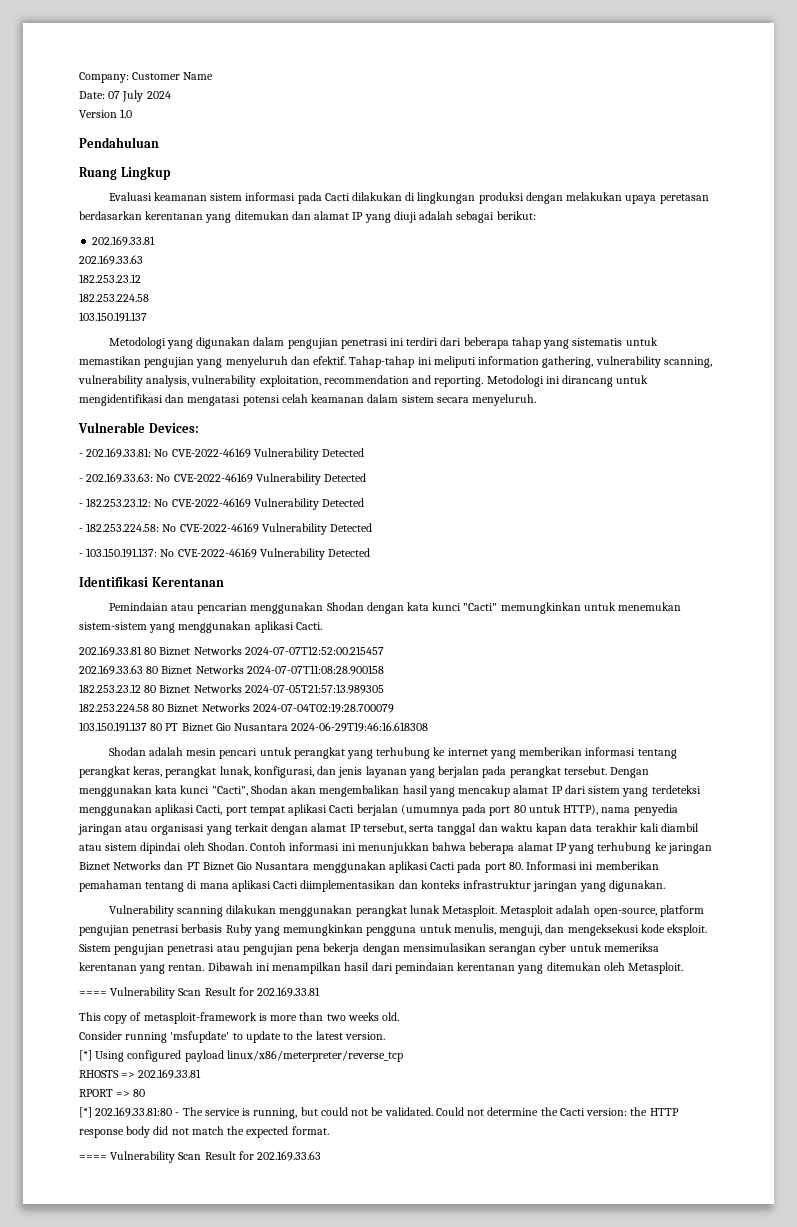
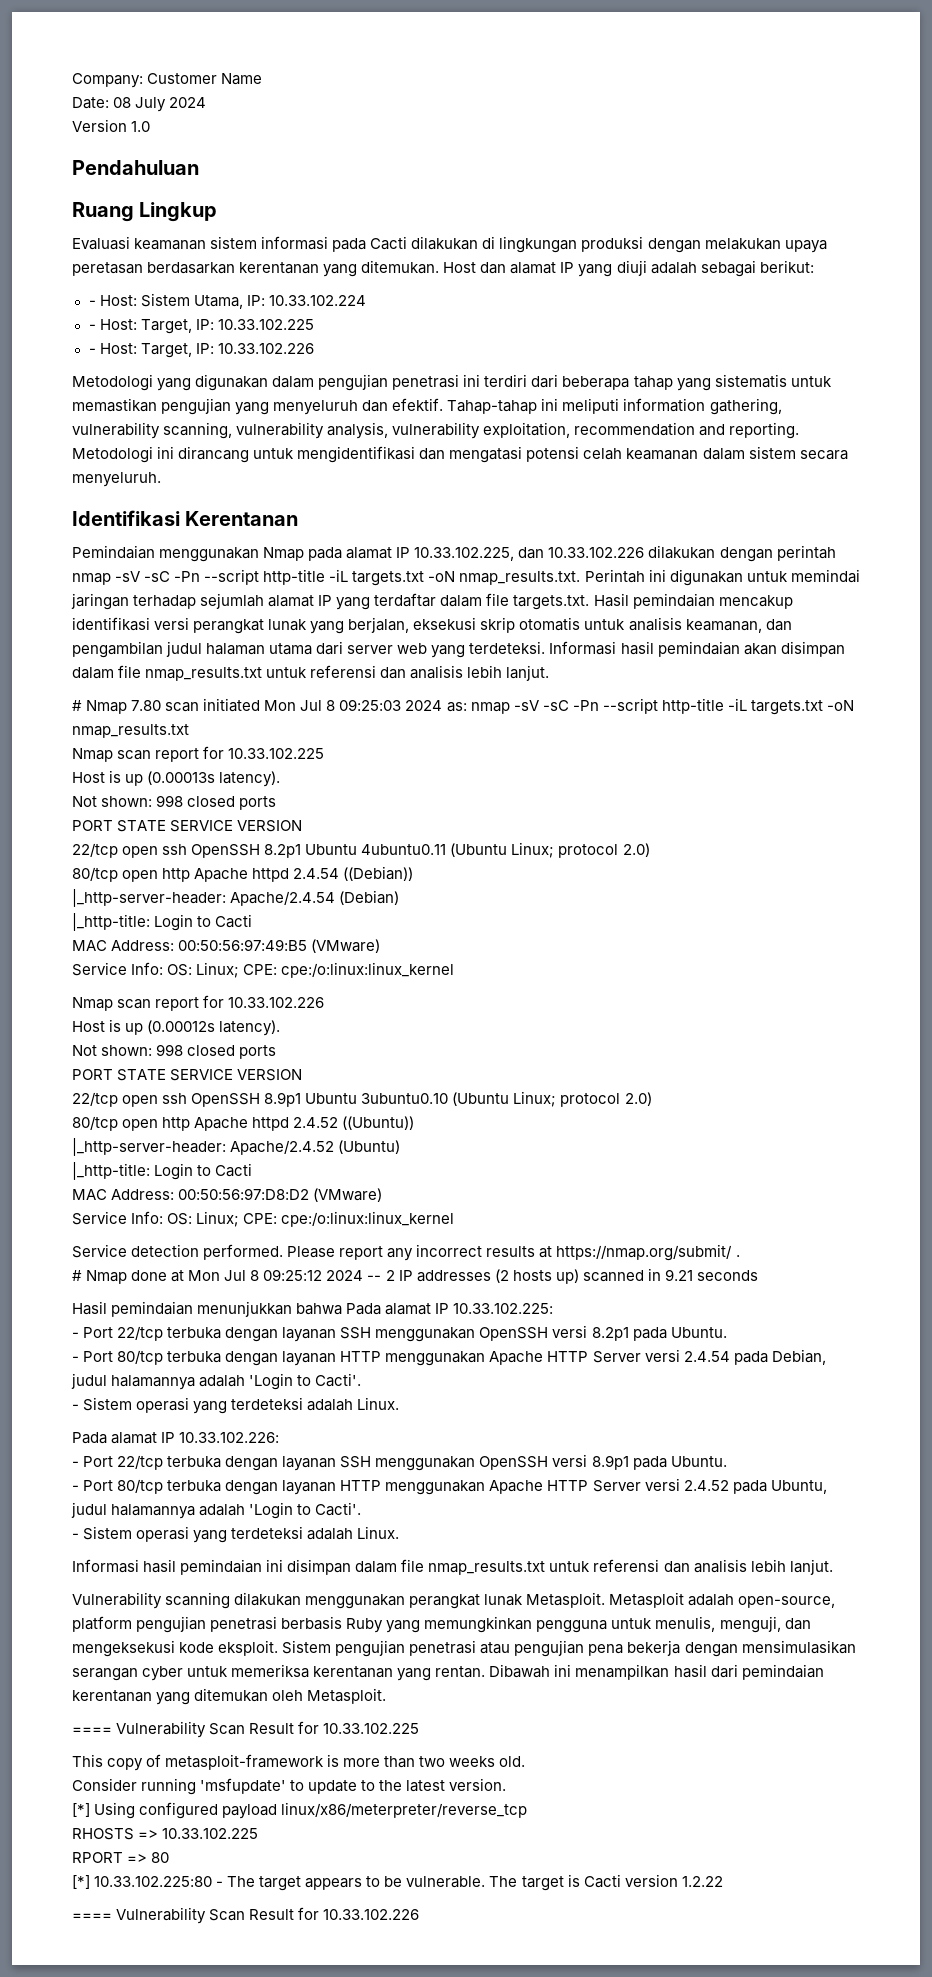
[108,91,121,99] 07 -> [113,97,132,108] 08
[234,211,289,220] ditemukan -> [361,260,477,274] ditemukan. Host
[92,236,156,246] [79,255,143,265] [79,274,141,283] [79,293,149,302] [79,312,147,322] 202.169.33.81 // 202.169.33.63 // 182.253.23.12 // 182.253.224.58 // 103.150.191.137 -> [88,293,366,309] [88,319,314,334] [88,343,314,358] - Host: Sistem Utama, IP: 10.33.102.224 // - Host: Target, IP: 10.33.102.225 // - Host: Target, IP: 10.33.102.226
[78,422,199,433] [79,448,365,460] [79,473,367,485] [79,498,365,510] [79,523,373,535] [79,548,371,560] [79,576,224,587] [108,602,682,614] [79,621,322,633] [79,646,384,656] [79,665,384,675] [79,684,384,694] [79,703,394,713] [79,722,429,732] [108,747,677,759] [79,766,650,778] [79,785,701,797] [79,804,678,816] [78,823,700,835] [79,842,712,854] [79,861,659,873] [79,880,665,892] Vulnerable Devices: // - 202.169.33.81: No CVE-2022-46169 Vulnerability Detected // - 202.169.33.63: No CVE-2022-46169 Vulnerability Detected // - 182.253.23.12: No CVE-2022-46169 Vulnerability Detected // - 182.253.224.58: No CVE-2022-46169 Vulnerability Detected // - 103.150.191.137: No CVE-2022-46169 Vulnerability Detected // Identifikasi Kerentanan // Pemindaian atau pencarian menggunakan Shodan dengan kata kunci "Cacti" memungkinkan untuk menemukan sistem-sistem yang menggunakan aplikasi Cacti. // 202.169.33.81 80 Biznet Networks 2024-07-07T12:52:00.215457 // 202.169.33.63 80 Biznet Networks 2024-07-07T11:08:28.900158 // 182.253.23.12 80 Biznet Networks 2024-07-05T21:57:13.989305 // 182.253.224.58 80 Biznet Networks 2024-07-04T02:19:28.700079 // 103.150.191.137 80 PT Biznet Gio Nusantara 2024-06-29T19:46:16.618308 // Shodan adalah mesin pencari untuk perangkat yang terhubung ke internet yang memberikan informasi tentang perangkat keras, perangkat lunak, konfigurasi, dan jenis layanan yang berjalan pada perangkat tersebut. Dengan menggunakan kata kunci "Cacti", Shodan akan mengembalikan hasil yang mencakup alamat IP dari sistem yang terdeteksi menggunakan aplikasi Cacti, port tempat aplikasi Cacti berjalan (umumnya pada port 80 untuk HTTP), nama penyedia jaringan atau organisasi yang terkait dengan alamat IP tersebut, serta tanggal dan waktu kapan data terakhir kali diambil atau sistem dipindai oleh Shodan. Contoh informasi ini menunjukkan bahwa beberapa alamat IP yang terhubung ke jaringan Biznet Networks dan PT Biznet Gio Nusantara menggunakan aplikasi Cacti pada port 80. Informasi ini memberikan pemahaman tentang di mana aplikasi Cacti diimplementasikan dan konteks infrastruktur jaringan yang digunakan. -> [72,510,299,526] [72,545,836,562] [72,569,860,586] [71,593,793,610] [72,617,792,634] [72,641,845,658] [72,665,550,681] [72,698,854,715] [72,724,189,738] [72,746,325,762] [72,770,281,787] [72,795,277,810] [72,820,303,832] [72,842,650,858] [72,866,414,882] [72,889,400,907] [72,913,253,931] [72,939,381,953] [72,962,455,978] [72,995,325,1011] [72,1019,281,1036] [72,1044,277,1059] [72,1069,303,1081] [72,1091,652,1107] [72,1116,415,1131] [72,1138,401,1156] [72,1162,253,1180] [72,1188,383,1202] [72,1211,455,1227] [72,1244,740,1261] [72,1268,758,1284] [72,1301,554,1317] [72,1325,727,1342] [72,1349,826,1366] [71,1373,362,1390] [72,1397,400,1414] [72,1432,280,1444] [72,1454,727,1471] [72,1478,827,1495] [71,1502,362,1519] [72,1526,400,1543] [72,1559,833,1575] Identifikasi Kerentanan // Pemindaian menggunakan Nmap pada alamat IP 10.33.102.225, dan 10.33.102.226 dilakukan dengan perintah nmap -sV -sC -Pn --script http-title -iL targets.txt -oN nmap_results.txt. Perintah ini digunakan untuk memindai jaringan terhadap sejumlah alamat IP yang terdaftar dalam file targets.txt. Hasil pemindaian mencakup identifikasi versi perangkat lunak yang berjalan, eksekusi skrip otomatis untuk analisis keamanan, dan pengambilan judul halaman utama dari server web yang terdeteksi. Informasi hasil pemindaian akan disimpan dalam file nmap_results.txt untuk referensi dan analisis lebih lanjut. // # Nmap 7.80 scan initiated Mon Jul 8 09:25:03 2024 as: nmap -sV -sC -Pn --script http-title -iL targets.txt -oN nmap_results.txt // Nmap scan report for 10.33.102.225 // Host is up (0.00013s latency). // Not shown: 998 closed ports // PORT STATE SERVICE VERSION // 22/tcp open ssh OpenSSH 8.2p1 Ubuntu 4ubuntu0.11 (Ubuntu Linux; protocol 2.0) // 80/tcp open http Apache httpd 2.4.54 ((Debian)) // |_http-server-header: Apache/2.4.54 (Debian) // |_http-title: Login to Cacti // MAC Address: 00:50:56:97:49:B5 (VMware) // Service Info: OS: Linux; CPE: cpe:/o:linux:linux_kernel // Nmap scan report for 10.33.102.226 // Host is up (0.00012s latency). // Not shown: 998 closed ports // PORT STATE SERVICE VERSION // 22/tcp open ssh OpenSSH 8.9p1 Ubuntu 3ubuntu0.10 (Ubuntu Linux; protocol 2.0) // 80/tcp open http Apache httpd 2.4.52 ((Ubuntu)) // |_http-server-header: Apache/2.4.52 (Ubuntu) // |_http-title: Login to Cacti // MAC Address: 00:50:56:97:D8:D2 (VMware) // Service Info: OS: Linux; CPE: cpe:/o:linux:linux_kernel // Service detection performed. Please report any incorrect results at https://nmap.org/submit/ . // # Nmap done at Mon Jul 8 09:25:12 2024 -- 2 IP addresses (2 hosts up) scanned in 9.21 seconds // Hasil pemindaian menunjukkan bahwa Pada alamat IP 10.33.102.225: // - Port 22/tcp terbuka dengan layanan SSH menggunakan OpenSSH versi 8.2p1 pada Ubuntu. // - Port 80/tcp terbuka dengan layanan HTTP menggunakan Apache HTTP Server versi 2.4.54 pada Debian, judul halamannya adalah 'Login to Cacti'. // - Sistem operasi yang terdeteksi adalah Linux. // Pada alamat IP 10.33.102.226: // - Port 22/tcp terbuka dengan layanan SSH menggunakan OpenSSH versi 8.9p1 pada Ubuntu. // - Port 80/tcp terbuka dengan layanan HTTP menggunakan Apache HTTP Server versi 2.4.52 pada Ubuntu, judul halamannya adalah 'Login to Cacti'. // - Sistem operasi yang terdeteksi adalah Linux. // Informasi hasil pemindaian ini disimpan dalam file nmap_results.txt untuk referensi dan analisis lebih lanjut.
[257,987,321,997] 202.169.33.81 -> [323,1723,420,1734] 10.33.102.225
[138,1069,202,1079] 202.169.33.81 -> [162,1828,259,1839] 10.33.102.225
[95,1107,173,1117] 202.169.33.81:80 -> [94,1876,213,1887] 10.33.102.225:80
[204,1107,679,1119] [79,1126,329,1138] [79,1151,322,1163] service is running, but could not be validated. Could not determine the Cacti version: the HTTP response body did not match the expected format. // ==== Vulnerability Scan Result for 202.169.33.63 -> [259,1874,723,1891] [72,1907,420,1924] target appears to be vulnerable. The target is Cacti version 1.2.22 // ==== Vulnerability Scan Result for 10.33.102.226

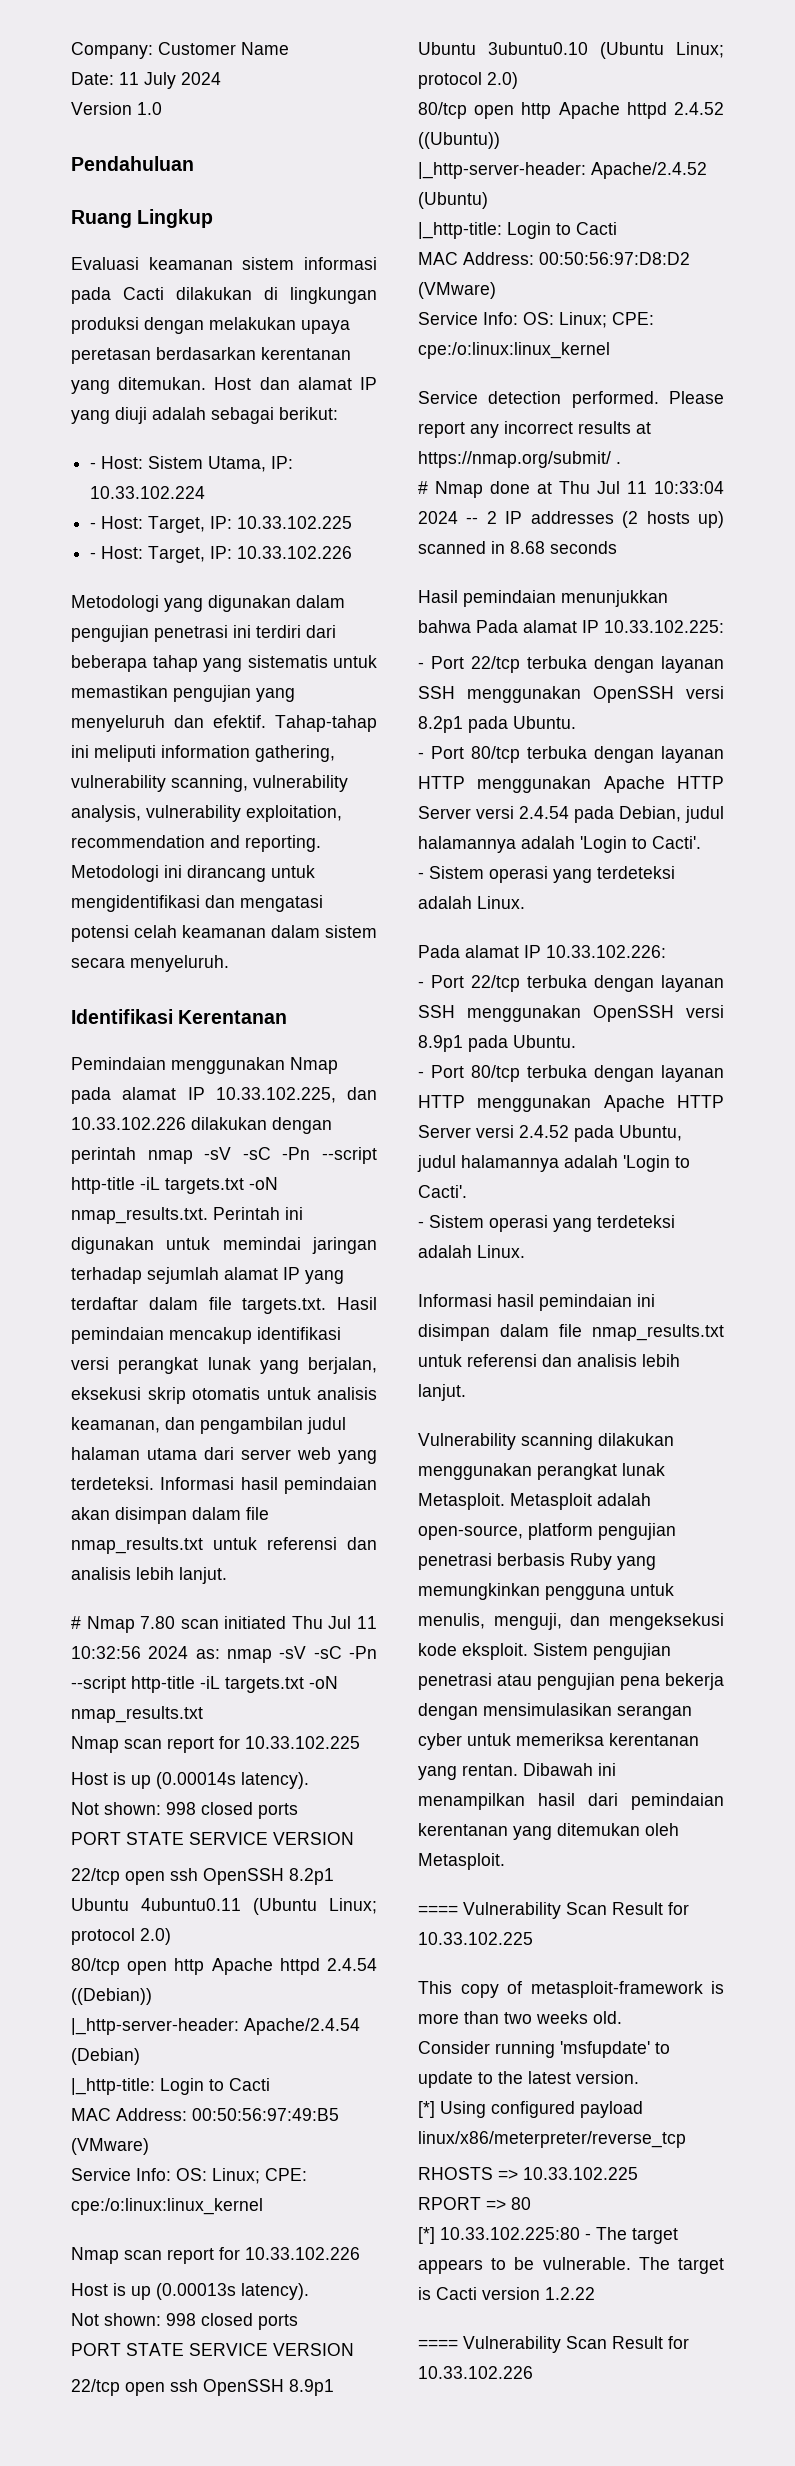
[113,97,132,108] 08 -> [119,72,139,85] 11
[264,699,402,711] Mon Jul 8 09:25:03 -> [291,1616,377,1629] [71,1646,141,1659] Thu Jul 11 10:32:56
[147,771,216,785] (0.00013s -> [156,1772,236,1789] (0.00014s
[147,1020,216,1034] (0.00012s -> [156,2283,236,2300] (0.00013s
[188,1269,323,1281] Mon Jul 8 09:25:12 -> [559,481,724,494] Thu Jul 11 10:33:04
[664,1269,693,1281] 9.21 -> [510,541,545,554] 8.68

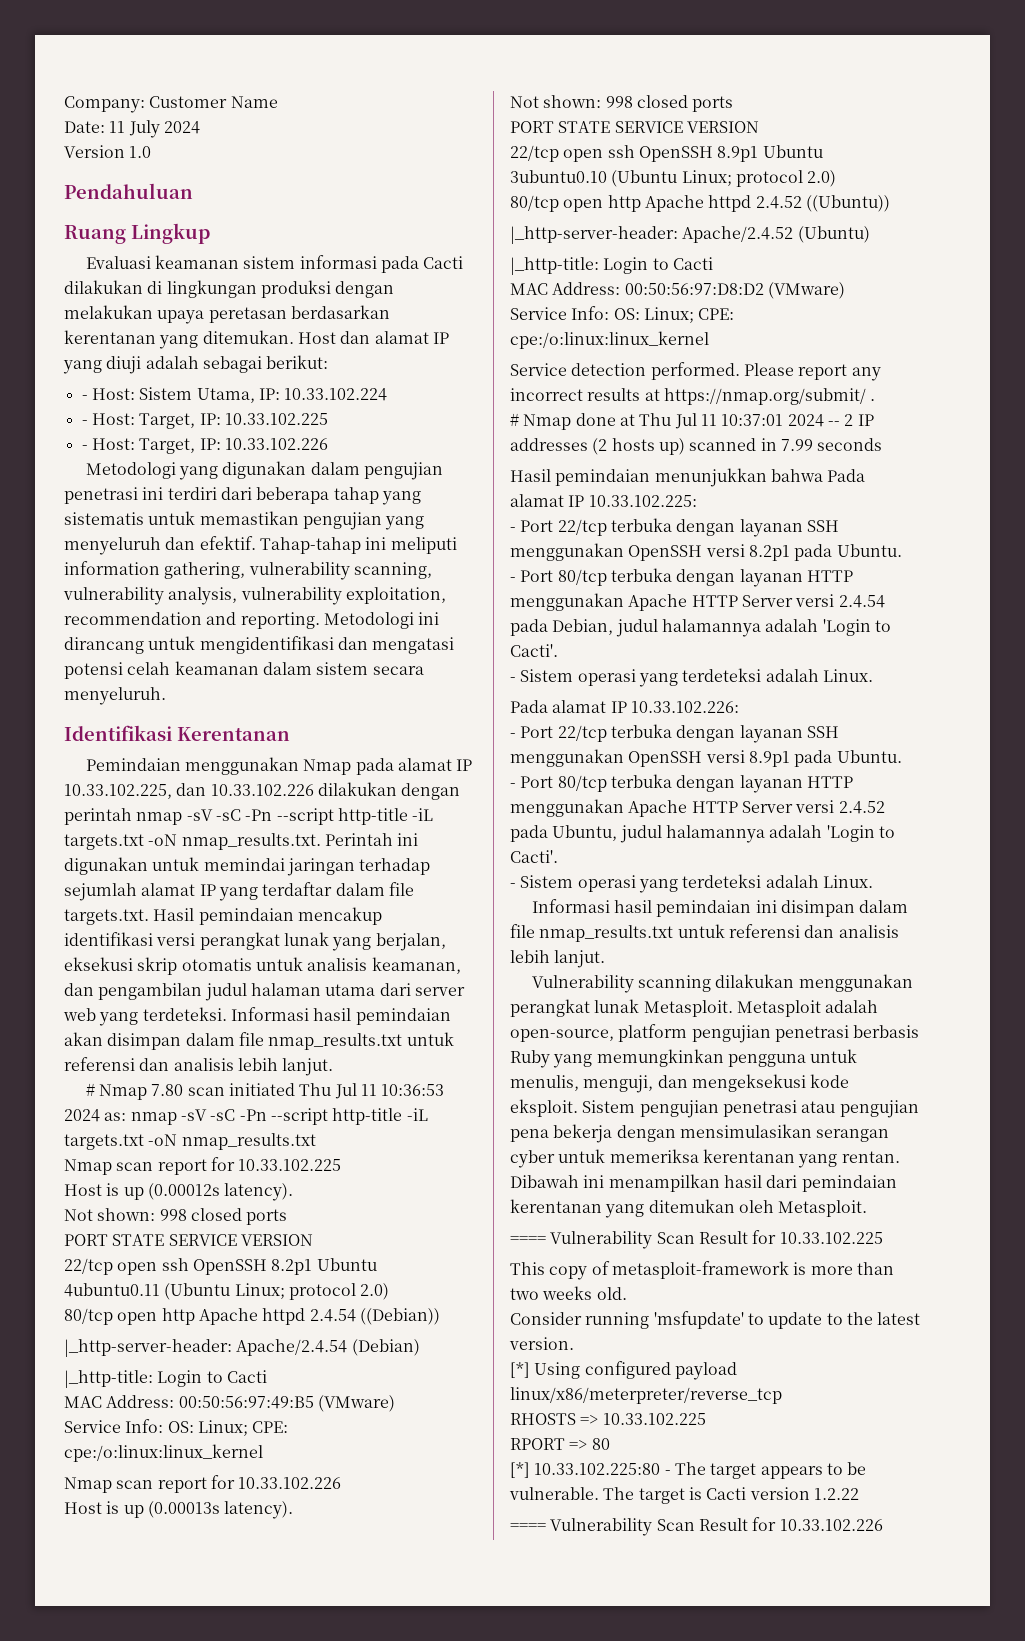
[71,1646,141,1659] 10:32:56 -> [381,1084,445,1096] 10:36:53
[156,1772,236,1789] (0.00014s -> [147,1183,220,1200] (0.00012s
[654,481,724,494] 10:33:04 -> [721,414,784,426] 10:37:01
[510,541,545,554] 8.68 -> [780,439,813,451] 7.99

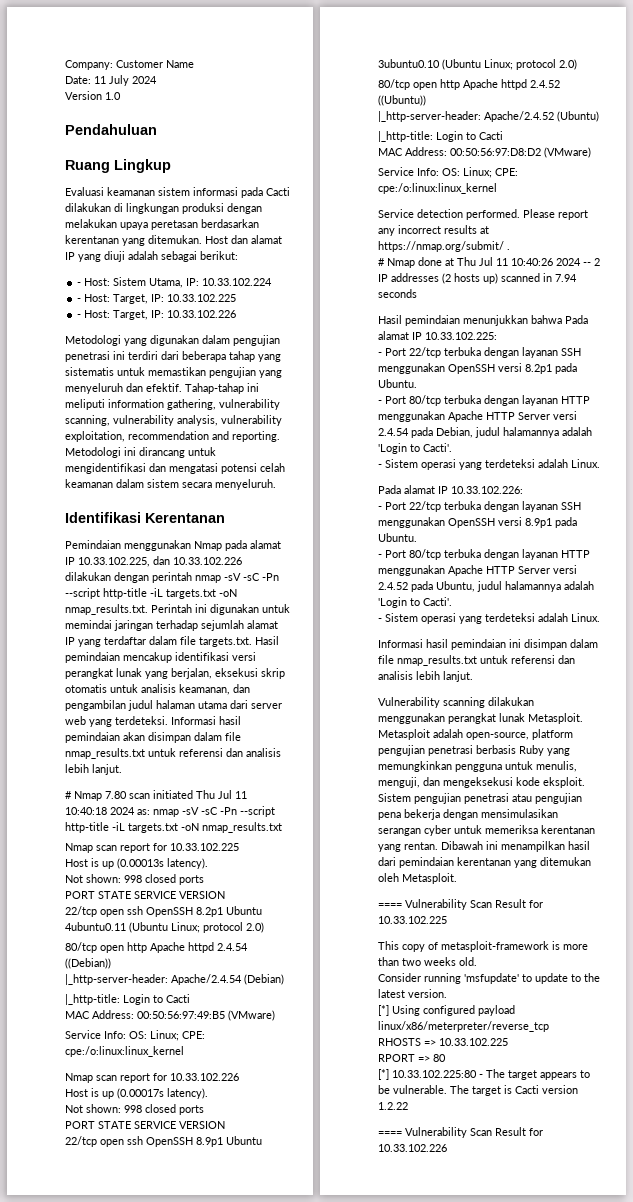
[381,1084,445,1096] 10:36:53 -> [65,807,107,815] 10:40:18
[147,1183,220,1200] (0.00012s -> [117,858,164,869] (0.00013s
[147,1501,220,1518] (0.00013s -> [117,1088,164,1099] (0.00017s
[721,414,784,426] 10:37:01 -> [511,258,553,266] 10:40:26
[780,439,813,451] 7.99 -> [555,274,577,282] 7.94

